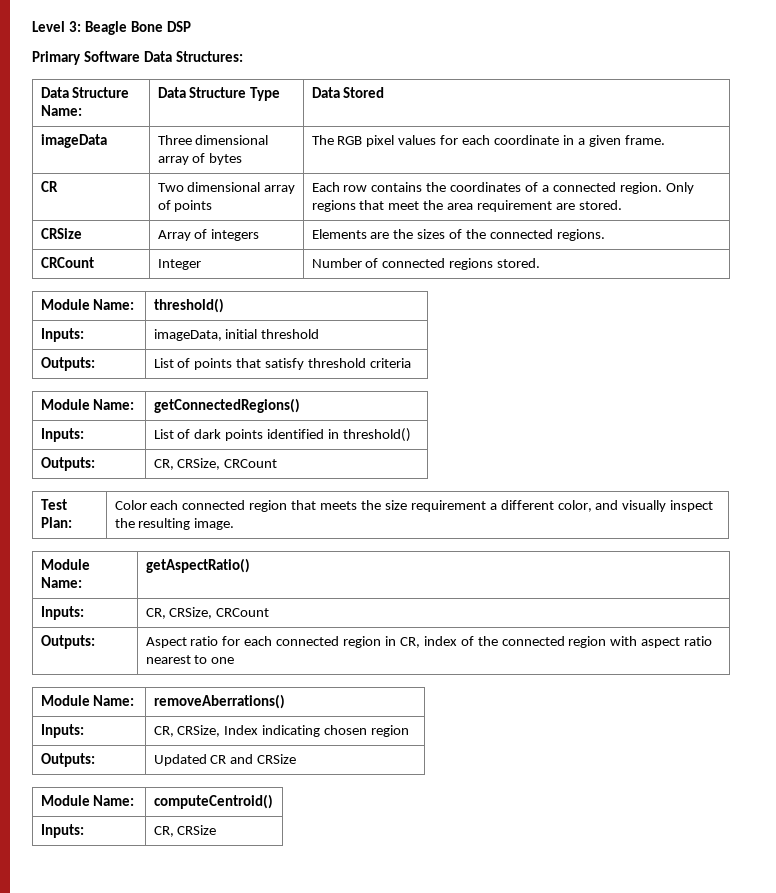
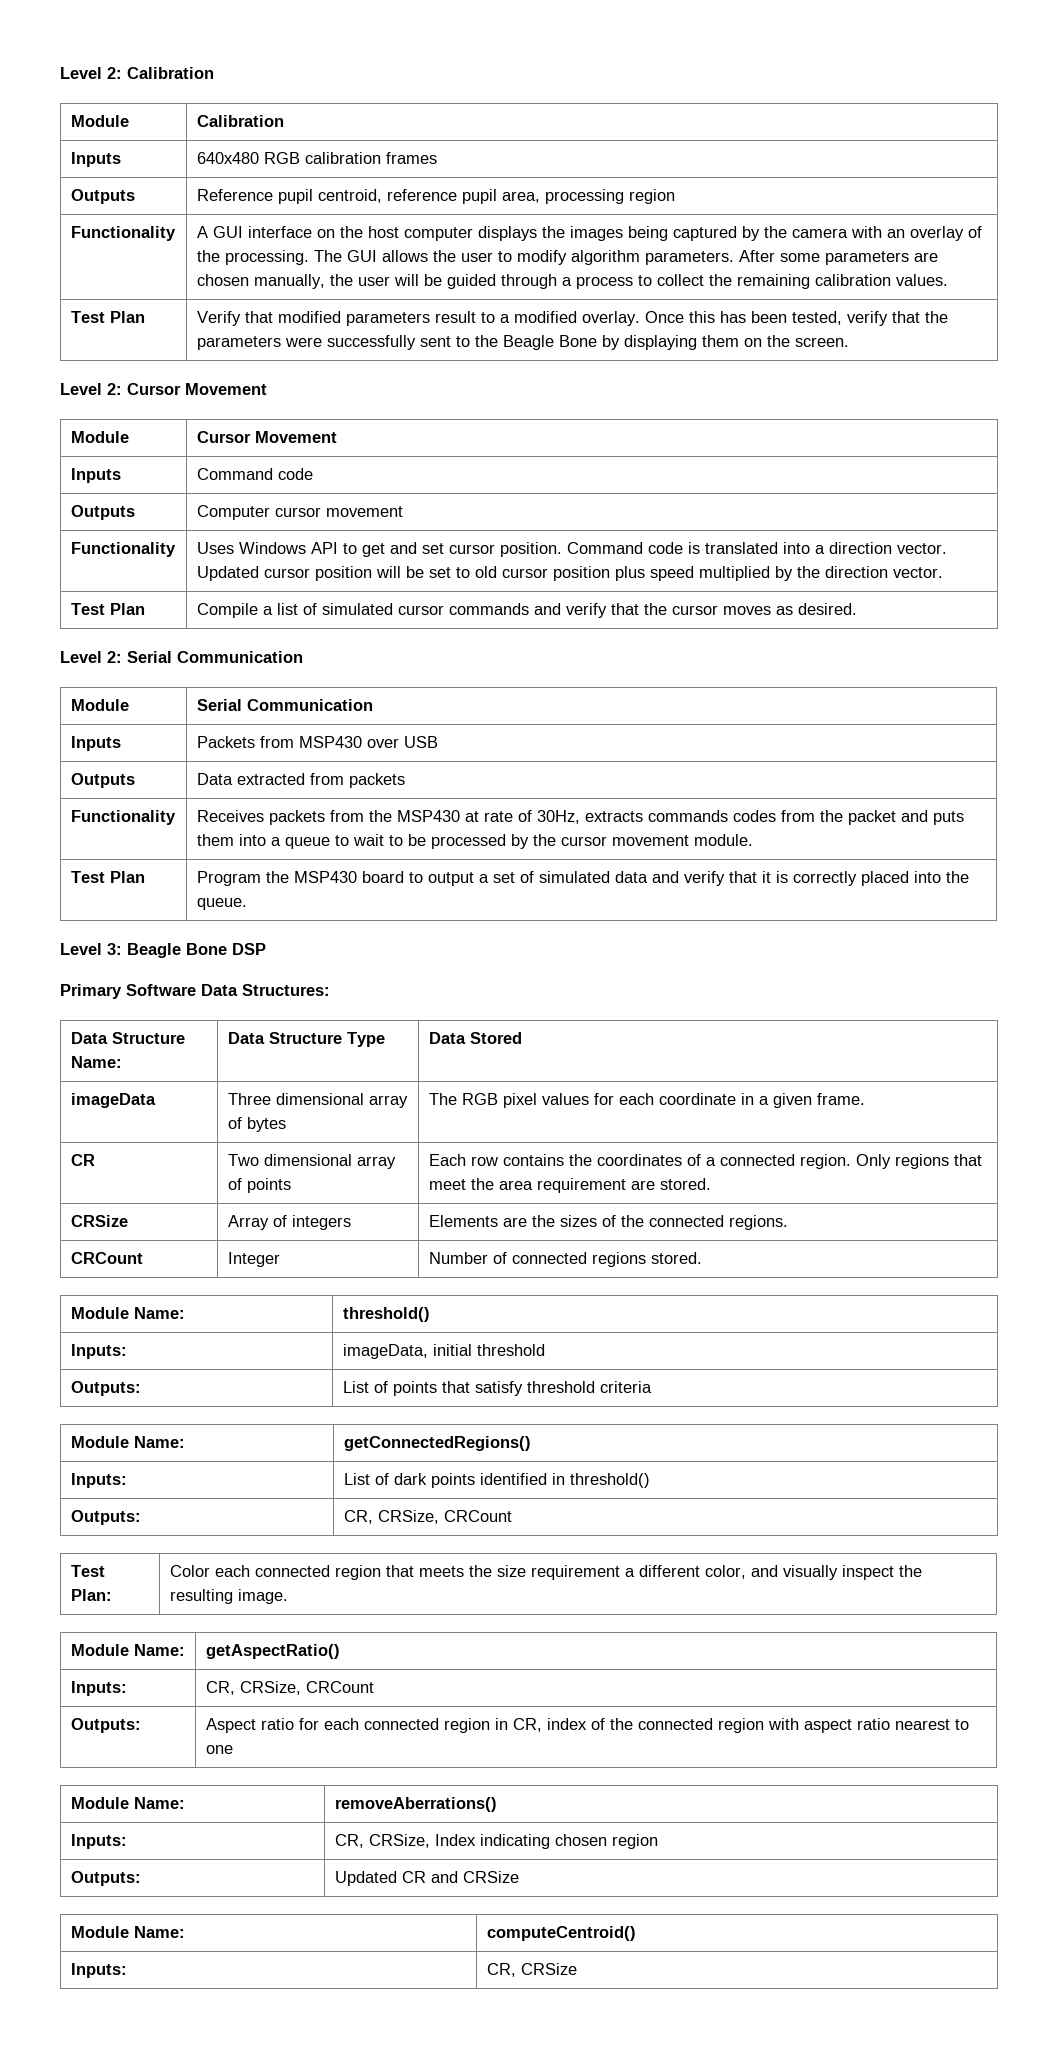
[32,21,65,32] Level -> [60,67,214,79] [70,115,129,127] [196,115,284,127] [70,152,121,167] [196,152,437,164] [70,189,135,204] [196,189,675,204] [70,226,176,241] [196,226,982,241] [196,250,938,265] [196,274,948,289] [70,311,145,323] [196,311,948,326] [196,335,849,350] [60,383,267,395] [70,431,129,443] [196,431,337,443] [70,468,121,483] [196,468,313,480] [70,505,135,520] [196,505,403,520] [70,542,176,557] [196,542,947,557] [196,566,943,581] [70,603,145,615] [196,603,857,618] [60,651,303,663] [70,699,129,711] [196,699,373,711] [70,736,121,751] [196,736,438,748] [70,773,135,788] [196,773,405,788] [70,810,176,825] [196,810,964,825] [196,834,753,849] [70,871,145,883] [196,871,969,886] [196,898,247,910] [60,943,102,955] Level 2: Calibration // Module | Calibration // Inputs | 640x480 RGB calibration frames // Outputs | Reference pupil centroid, reference pupil area, processing region // Functionality | A GUI interface on the host computer displays the images being captured by the camera with an overlay of the processing. The GUI allows the user to modify algorithm parameters. After some parameters are chosen manually, the user will be guided through a process to collect the remaining calibration values. // Test Plan | Verify that modified parameters result to a modified overlay. Once this has been tested, verify that the parameters were successfully sent to the Beagle Bone by displaying them on the screen. // Level 2: Cursor Movement // Module | Cursor Movement // Inputs | Command code // Outputs | Computer cursor movement // Functionality | Uses Windows API to get and set cursor position. Command code is translated into a direction vector. Updated cursor position will be set to old cursor position plus speed multiplied by the direction vector. // Test Plan | Compile a list of simulated cursor commands and verify that the cursor moves as desired. // Level 2: Serial Communication // Module | Serial Communication // Inputs | Packets from MSP430 over USB // Outputs | Data extracted from packets // Functionality | Receives packets from the MSP430 at rate of 30Hz, extracts commands codes from the packet and puts them into a queue to wait to be processed by the cursor movement module. // Test Plan | Program the MSP430 board to output a set of simulated data and verify that it is correctly placed into the queue. // Level

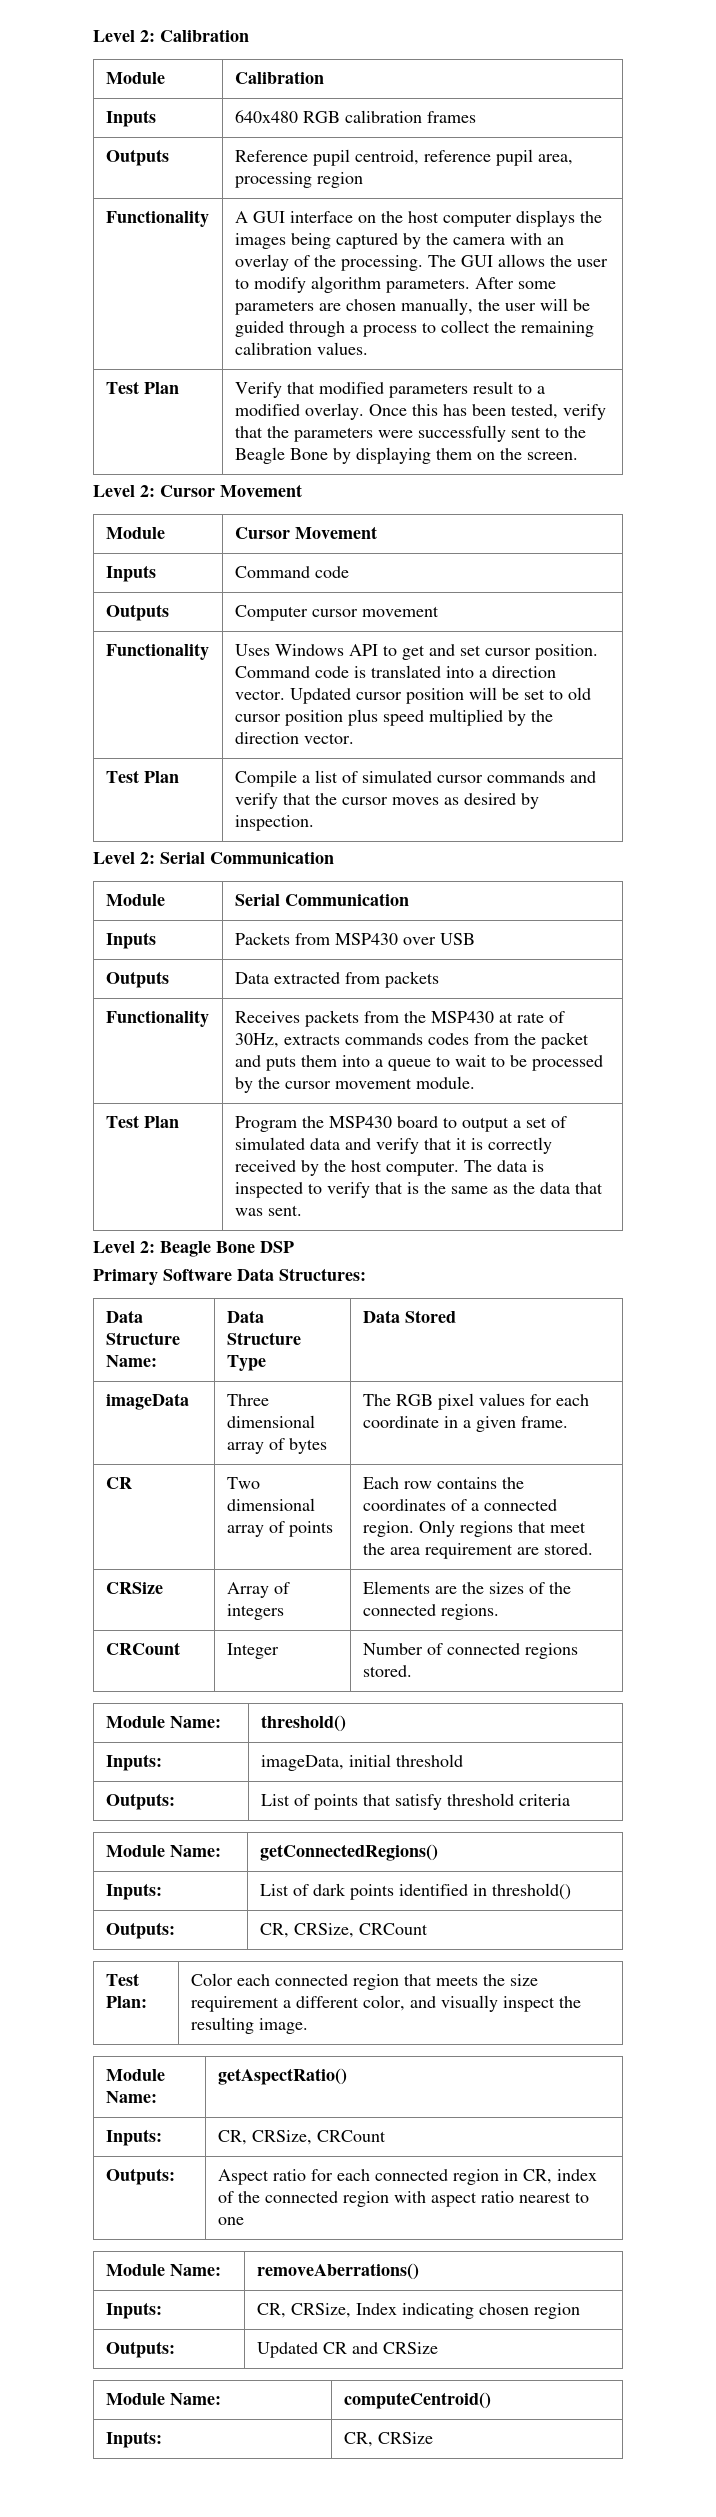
[797,603,857,615] desired. -> [463,793,539,809] [234,815,314,831] desired by inspection.
[860,871,969,886] [196,898,247,910] [60,943,122,955] placed into the queue. // Level 3: -> [234,1160,544,1176] [234,1182,603,1198] [234,1205,302,1216] [93,1241,155,1253] received by the host computer. The data is inspected to verify that is the same as the data that was sent. // Level 2:

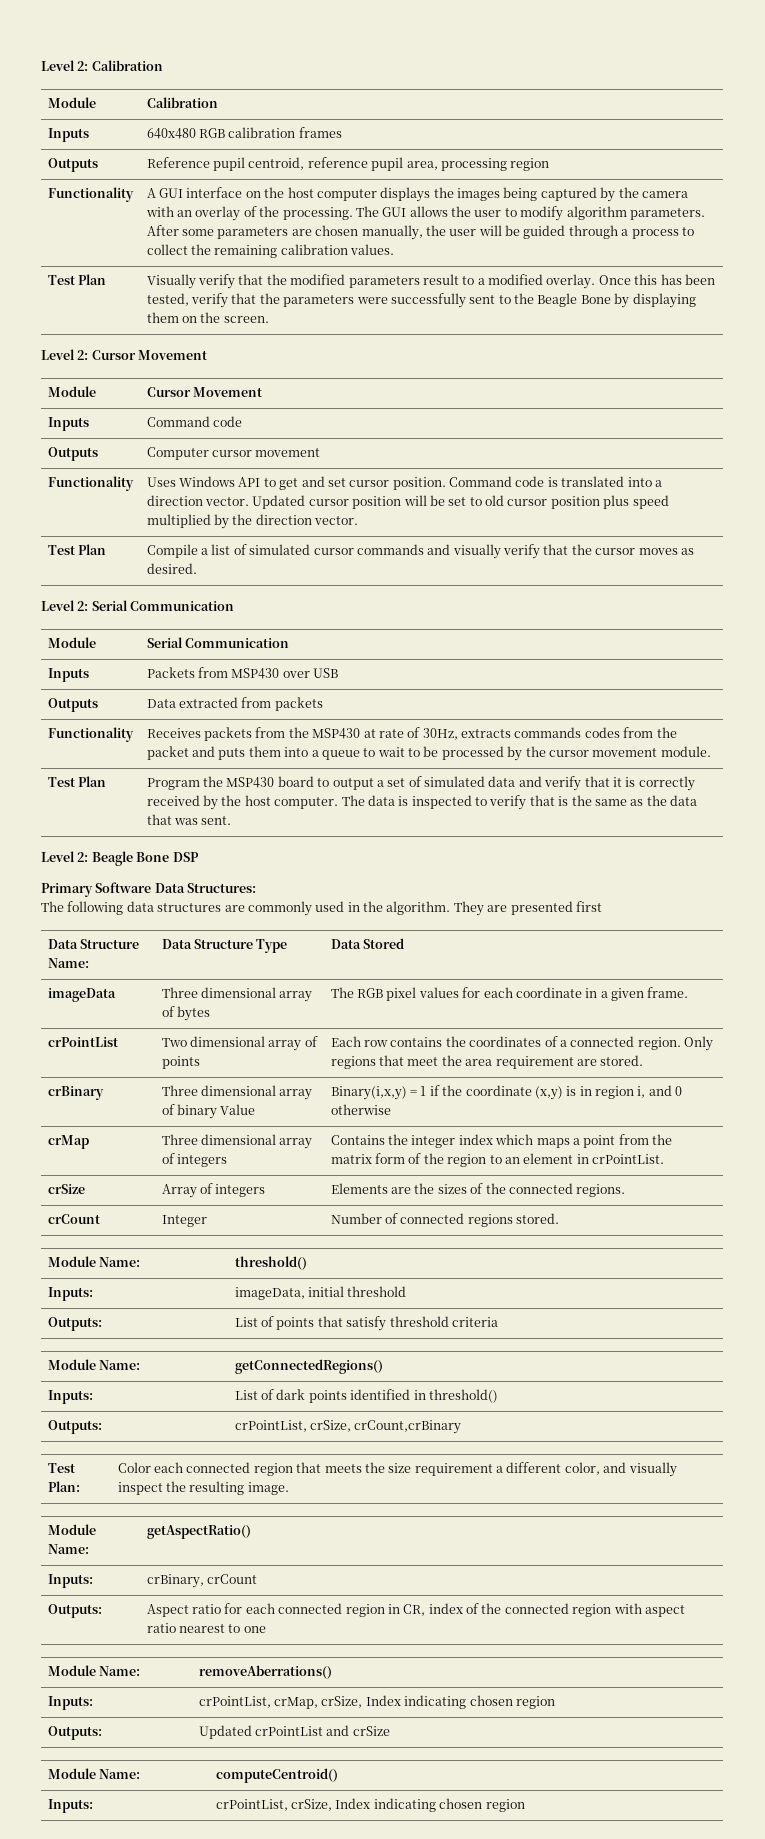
[234,382,315,398] Verify that -> [146,274,287,289] Visually verify that the
(596, 777) none -> [452,544,501,559] visually
[463,793,539,809] [234,815,314,831] desired by inspection. -> [146,563,197,574] desired.
(366, 1274) none -> [41,901,602,916] // The following data structures are commonly used in the algorithm. They are presented first
[105,1477,132,1489] CR -> [47,1037,118,1047] crPointList
[105,1582,163,1594] CRSize -> [47,1086,104,1100] [161,1085,313,1100] [161,1104,256,1119] [330,1085,683,1100] [330,1104,391,1115] [47,1135,89,1149] [161,1134,313,1149] [161,1153,228,1167] [330,1134,673,1148] [330,1153,665,1167] [47,1184,85,1194] crBinary | Three dimensional array of binary Value | Binary(i,x,y) = 1 if the coordinate (x,y) is in region i, and 0 otherwise // crMap | Three dimensional array of integers | Contains the integer index which maps a point from the matrix form of the region to an element in crPointList. // crSize
[105,1642,180,1655] CRCount -> [47,1214,100,1224] crCount
[259,1923,428,1938] CR, CRSize, CRCount -> [234,1420,462,1434] crPointList, crSize, crCount,crBinary
[217,2130,386,2145] CR, CRSize, CRCount -> [146,1574,258,1588] crBinary, crCount
[256,2303,351,2318] CR, CRSize, -> [198,1696,363,1709] crPointList, crMap, crSize,
[322,2342,438,2354] CR and CRSize -> [255,1725,390,1736] crPointList and crSize
[343,2432,433,2447] CR, CRSize -> [215,1798,525,1812] crPointList, crSize, Index indicating chosen region

